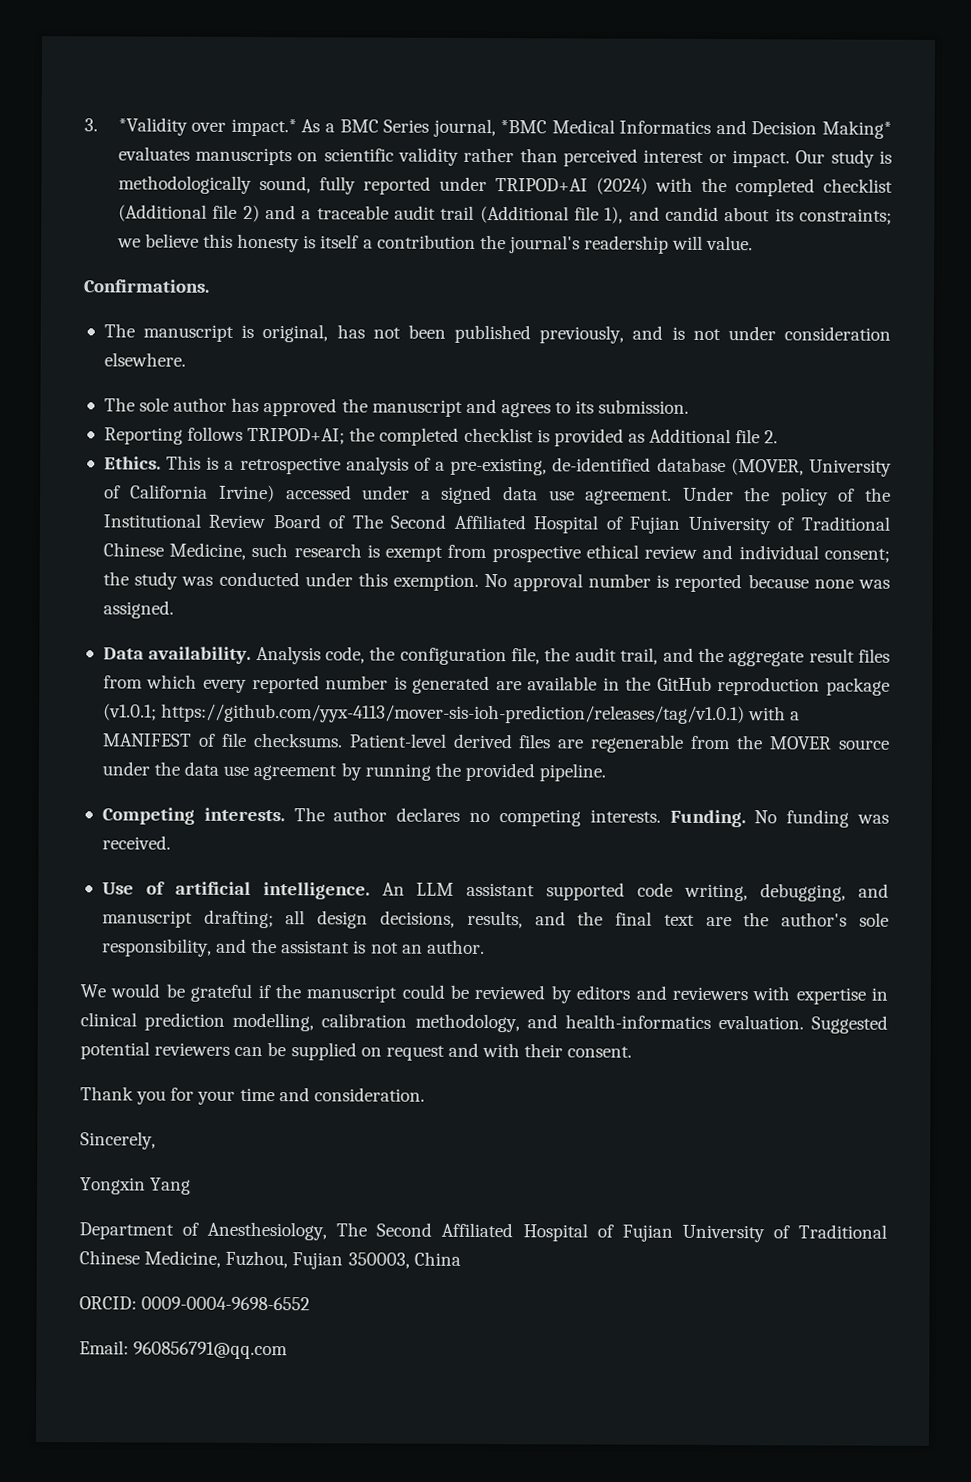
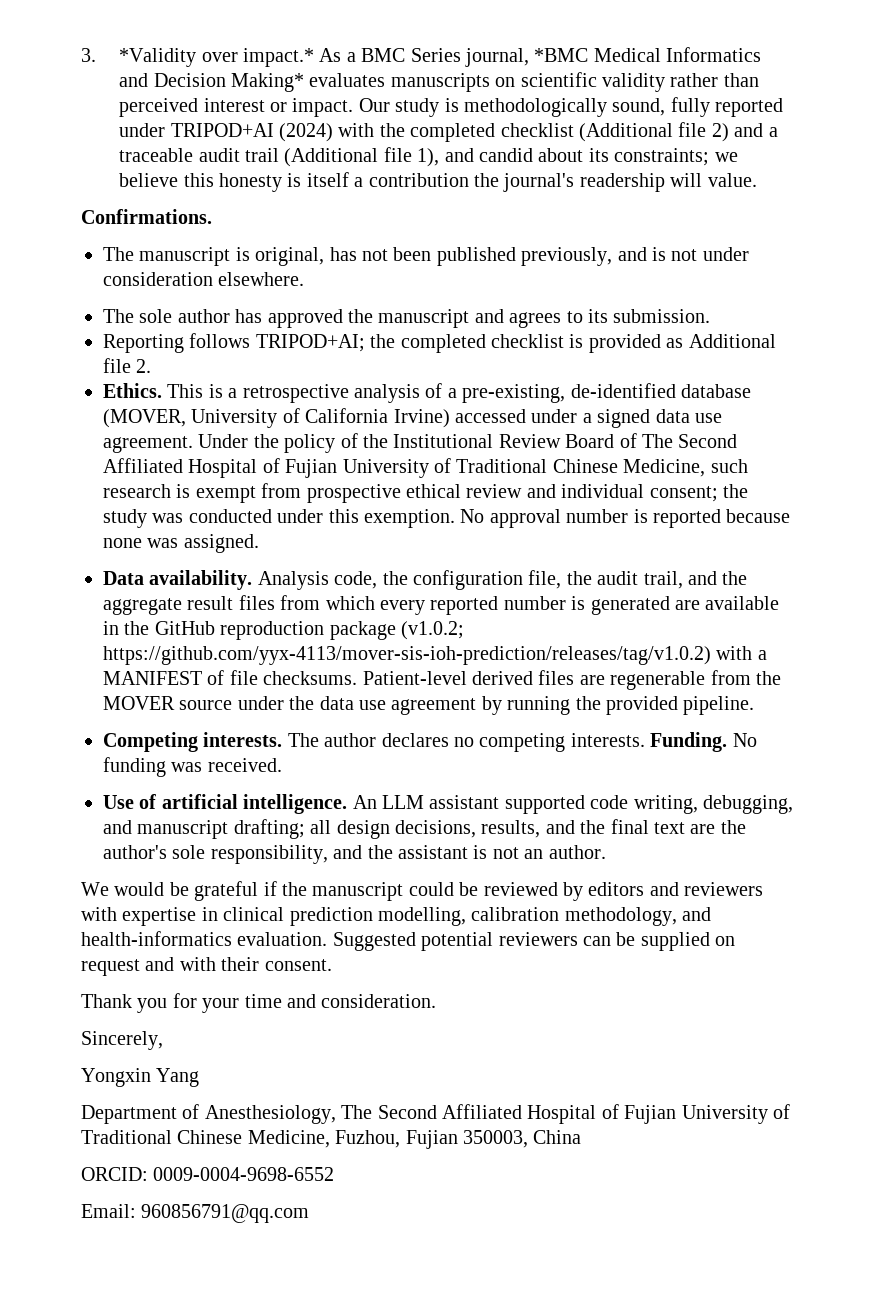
[102,703,746,725] (v1.0.1; https://github.com/yyx-4113/mover-sis-ioh-prediction/releases/tag/v1.0.1) -> [401,621,464,640] [103,646,711,665] (v1.0.2; https://github.com/yyx-4113/mover-sis-ioh-prediction/releases/tag/v1.0.2)

